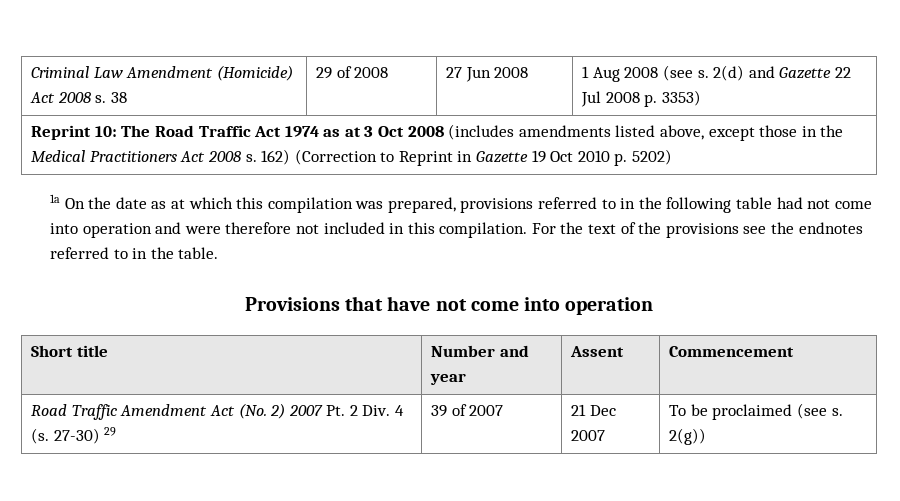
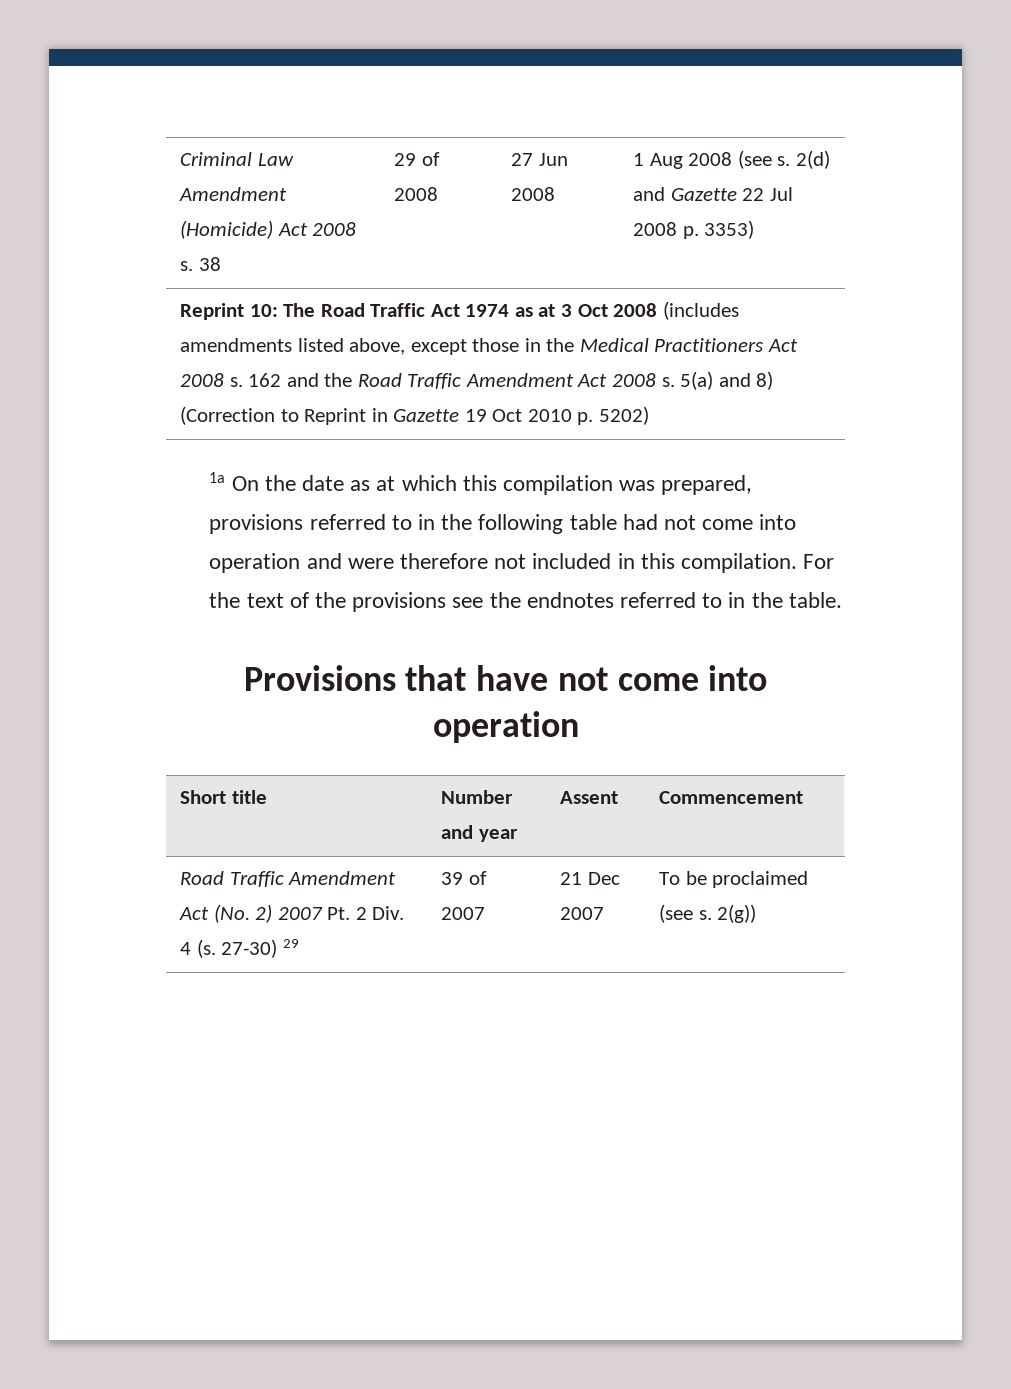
[261,149,291,165] 162) -> [248,371,774,390] 162 and the Road Traffic Amendment Act 2008 s. 5(a) and 8)

